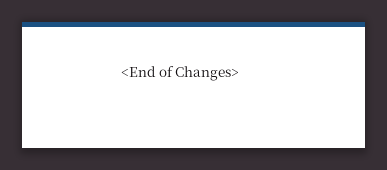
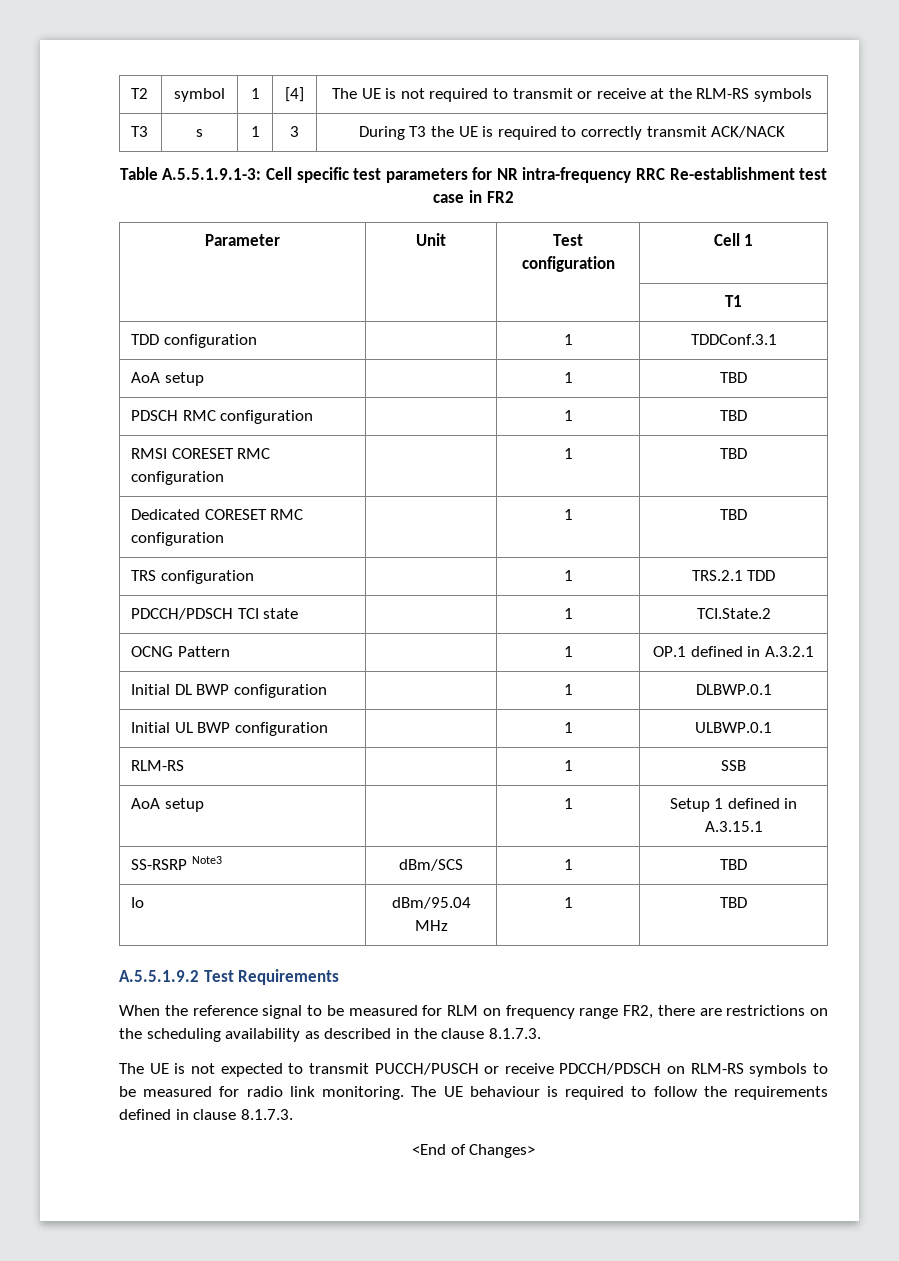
(120, 71) none -> [131,88,149,99] [174,88,225,102] [250,88,260,99] [285,87,304,102] [331,88,813,102] [131,126,149,137] [196,129,203,137] [250,126,260,137] [290,126,299,137] [358,126,786,140] [119,167,828,183] [433,190,514,203] [205,234,280,246] [416,233,446,246] [553,234,583,246] [521,256,615,272] [713,233,754,246] [725,295,742,307] [131,334,257,348] [563,334,573,345] [690,334,777,345] [131,372,204,386] [563,372,573,383] [720,372,747,383] [131,410,314,424] [563,410,573,421] [720,410,747,421] [131,448,271,459] [131,471,225,485] [563,448,573,459] [720,448,747,459] [131,509,304,520] [131,532,225,546] [563,509,573,520] [720,509,747,520] [131,570,254,584] [563,570,573,581] [691,570,776,581] [131,608,299,620] [563,608,573,619] [696,608,771,619] [131,646,230,657] [563,646,573,657] [653,646,814,657] [131,684,327,698] [563,684,573,695] [695,684,772,695] [131,722,328,736] [563,722,573,733] [695,722,772,733] [131,760,185,771] [563,760,573,771] [721,760,746,771] [131,798,204,812] [563,798,573,809] [669,798,798,812] [704,821,763,832] [131,856,222,870] [399,859,463,871] [563,859,573,870] [720,859,747,870] [131,897,145,908] [391,897,471,909] [414,920,448,931] [563,897,573,908] [720,897,747,908] [119,969,340,985] [119,1005,828,1019] [119,1028,541,1042] [119,1063,828,1077] [119,1086,828,1100] [119,1109,293,1120] T2 | symbol | 1 | [4] | The UE is not required to transmit or receive at the RLM-RS symbols // T3 | s | 1 | 3 | During T3 the UE is required to correctly transmit ACK/NACK // Table A.5.5.1.9.1-3: Cell specific test parameters for NR intra-frequency RRC Re-establishment test case in FR2 // Parameter | Unit | Test configuration | Cell 1 // | | | T1 // TDD configuration | | 1 | TDDConf.3.1 // AoA setup | | 1 | TBD // PDSCH RMC configuration | | 1 | TBD // RMSI CORESET RMC configuration | | 1 | TBD // Dedicated CORESET RMC configuration | | 1 | TBD // TRS configuration | | 1 | TRS.2.1 TDD // PDCCH/PDSCH TCI state | | 1 | TCI.State.2 // OCNG Pattern | | 1 | OP.1 defined in A.3.2.1 // Initial DL BWP configuration | | 1 | DLBWP.0.1 // Initial UL BWP configuration | | 1 | ULBWP.0.1 // RLM-RS | | 1 | SSB // AoA setup | | 1 | Setup 1 defined in A.3.15.1 // SS-RSRP Note3 | dBm/SCS | 1 | TBD // Io | dBm/95.04 MHz | 1 | TBD // A.5.5.1.9.2 Test Requirements // When the reference signal to be measured for RLM on frequency range FR2, there are restrictions on the scheduling availability as described in the clause 8.1.7.3. // The UE is not expected to transmit PUCCH/PUSCH or receive PDCCH/PDSCH on RLM-RS symbols to be measured for radio link monitoring. The UE behaviour is required to follow the requirements defined in clause 8.1.7.3. //

